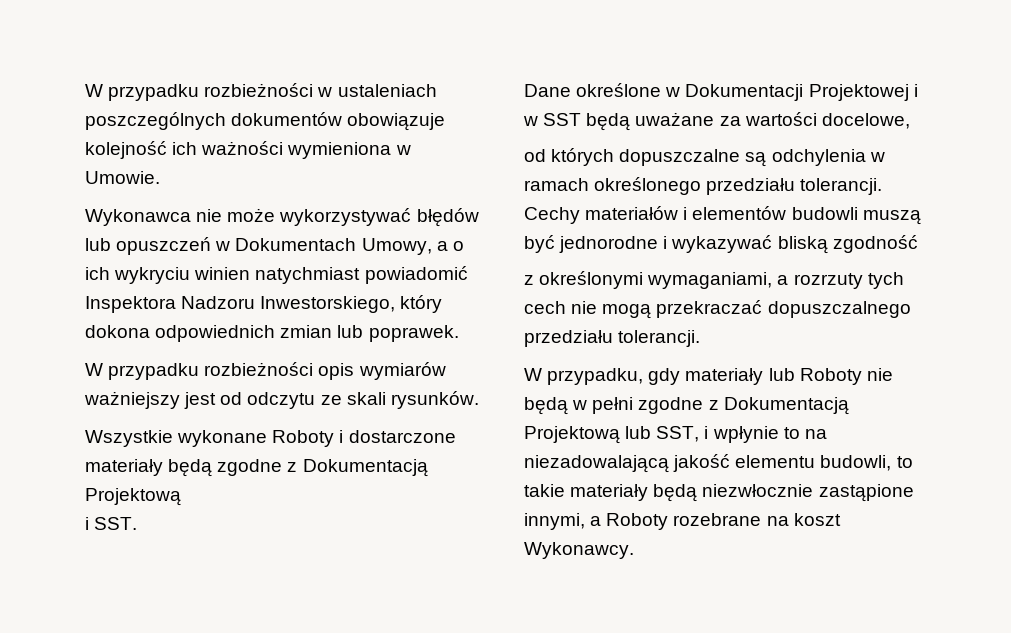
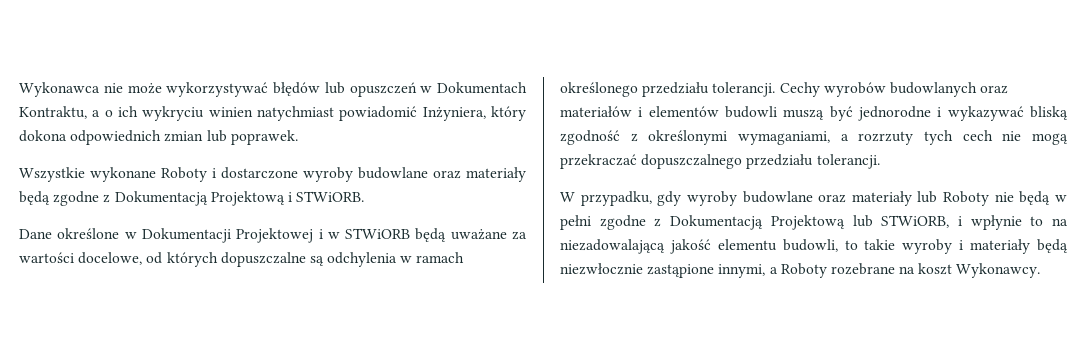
[85,83,437,101] [85,112,446,131] [85,141,411,159] [85,171,160,184] W przypadku rozbieżności w ustaleniach poszczególnych dokumentów obowiązuje kolejność ich ważności wymieniona w Umowie. // -> (19, 89) none
[361,238,432,255] Umowy, -> [19,106,87,119] Kontraktu,
[85,296,396,313] Inspektora Nadzoru Inwestorskiego, -> [422,107,486,121] Inżyniera,
[85,362,446,380] [84,391,479,409] // W przypadku rozbieżności opis wymiarów ważniejszy jest od odczytu ze skali rysunków. -> (298, 137) none
(456, 436) none -> [303,167,461,182] wyroby budowlane oraz
[85,517,138,530] // i SST. -> [287,191,365,202] i STWiORB.
[543,113,582,126] SST -> [345,228,411,239] STWiORB
(910, 121) // -> (143, 258) none
(580, 215) none -> [823,82,1009,97] wyrobów budowlanych oraz
(918, 244) // -> (620, 137) none
(681, 376) none -> [686,191,847,206] wyroby budowlane oraz
[656,426,700,442] SST, -> [881,215,950,228] STWiORB,
(565, 490) none -> [902,239,964,254] wyroby i

